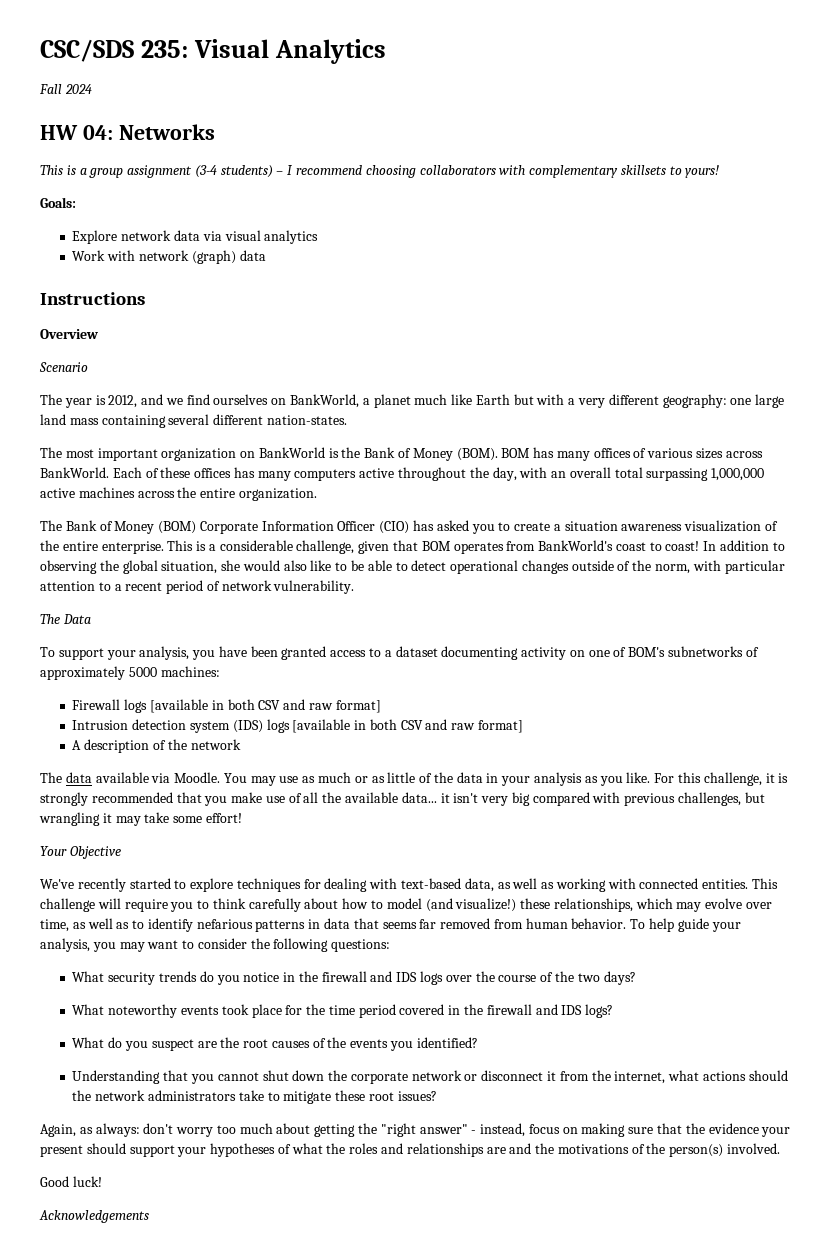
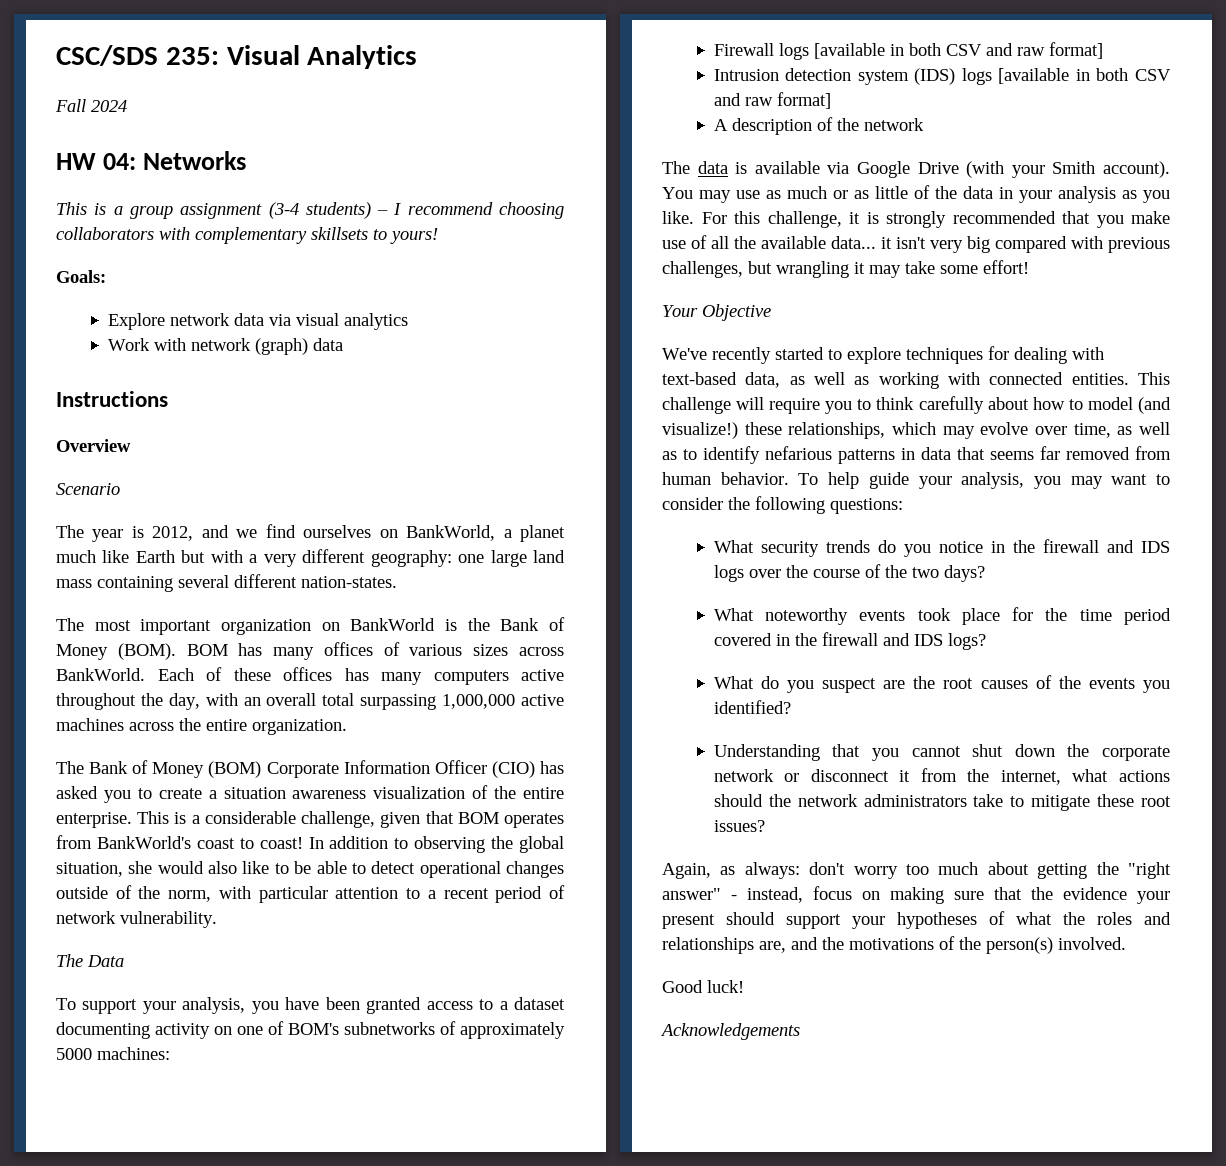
(92, 777) none -> [735,162,748,174] is
[174,772,221,783] Moodle. -> [857,161,1170,178] Google Drive (with your Smith account).
[486,1147,506,1154] are -> [759,941,786,953] are,

